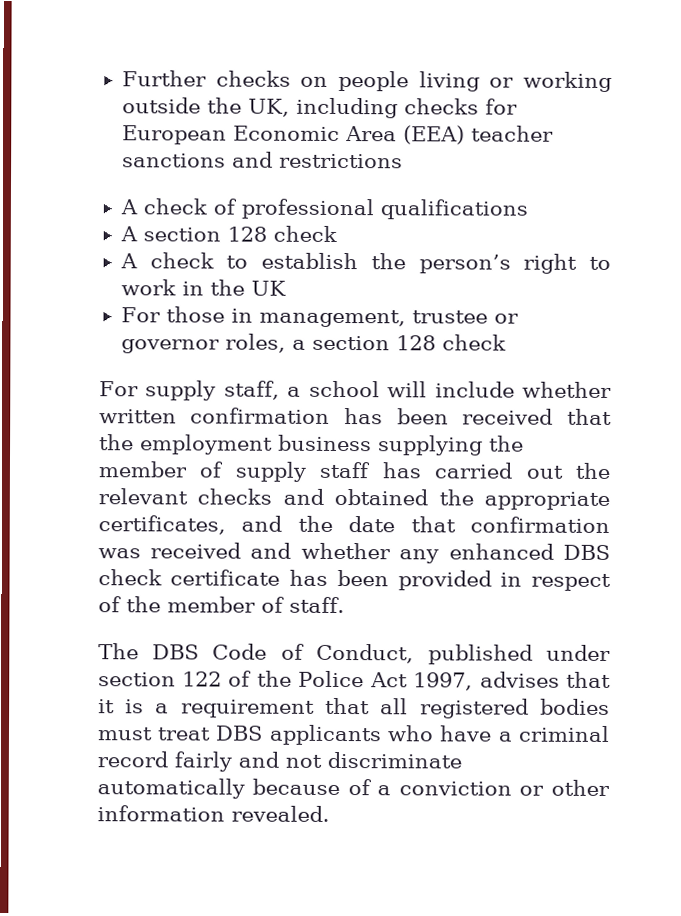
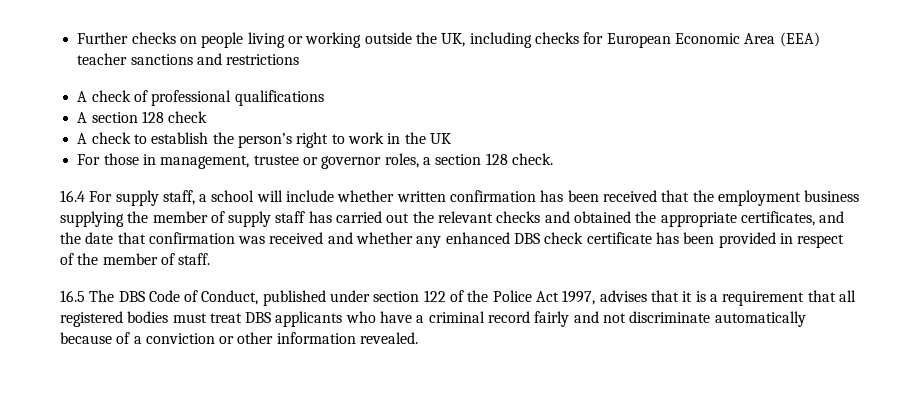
[442,334,507,351] check // -> [511,153,553,165] [59,190,85,202] check. // 16.4
(345, 605) none -> [59,290,85,302] 16.5

